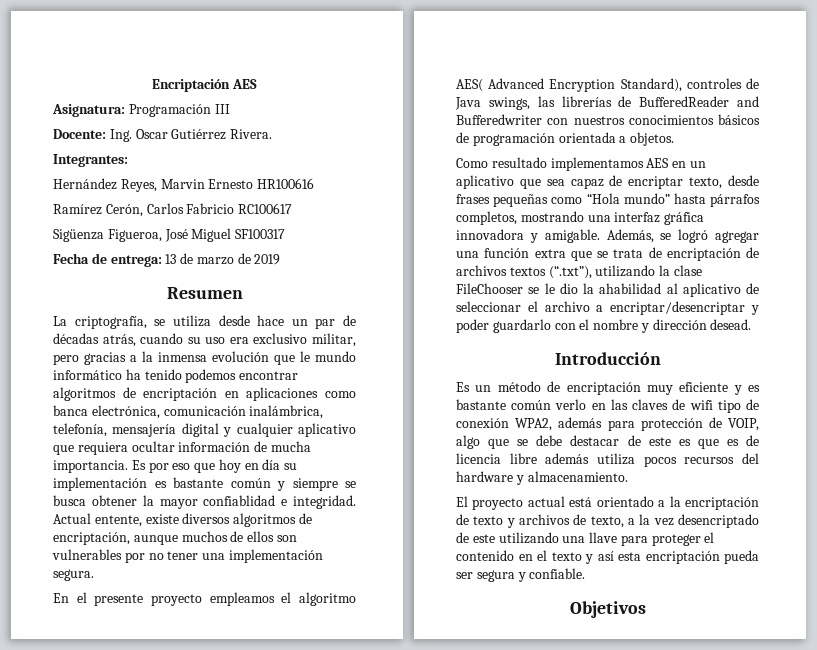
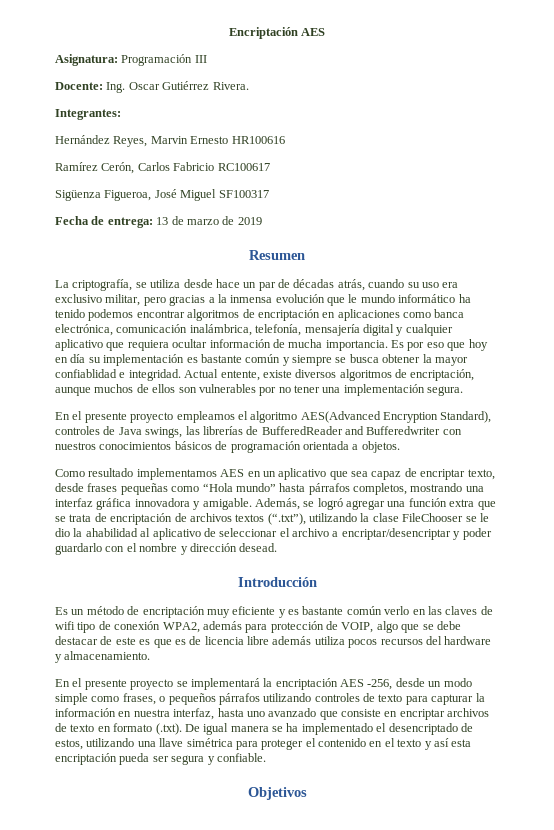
[456,78,545,92] AES( Advanced -> [300,411,381,423] AES(Advanced
[456,496,759,510] [456,514,674,528] El proyecto actual está orientado a la encriptación de texto y archivos de texto, a la vez -> [55,678,472,690] [55,693,485,705] [55,708,490,720] [55,723,387,735] En el presente proyecto se implementará la encriptación AES -256, desde un modo simple como frases, o pequeños párrafos utilizando controles de texto para capturar la información en nuestra interfaz, hasta uno avanzado que consiste en encriptar archivos de texto en formato (.txt). De igual manera se ha implementado el
[472,534,495,543] este -> [55,739,83,750] estos,
(618, 537) none -> [186,738,233,747] simétrica

